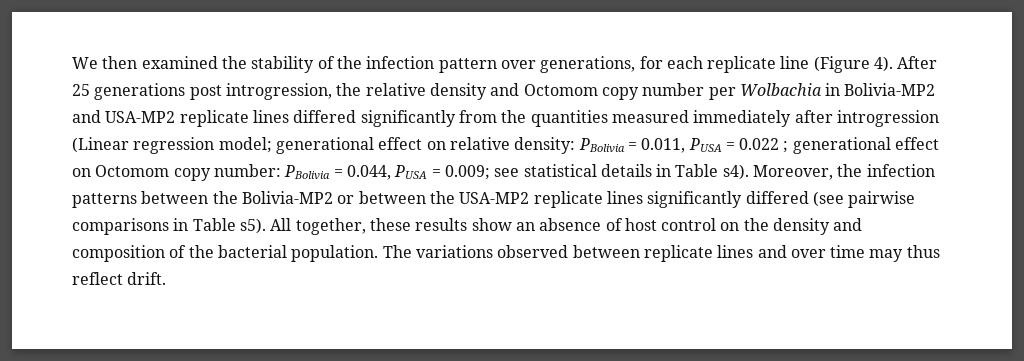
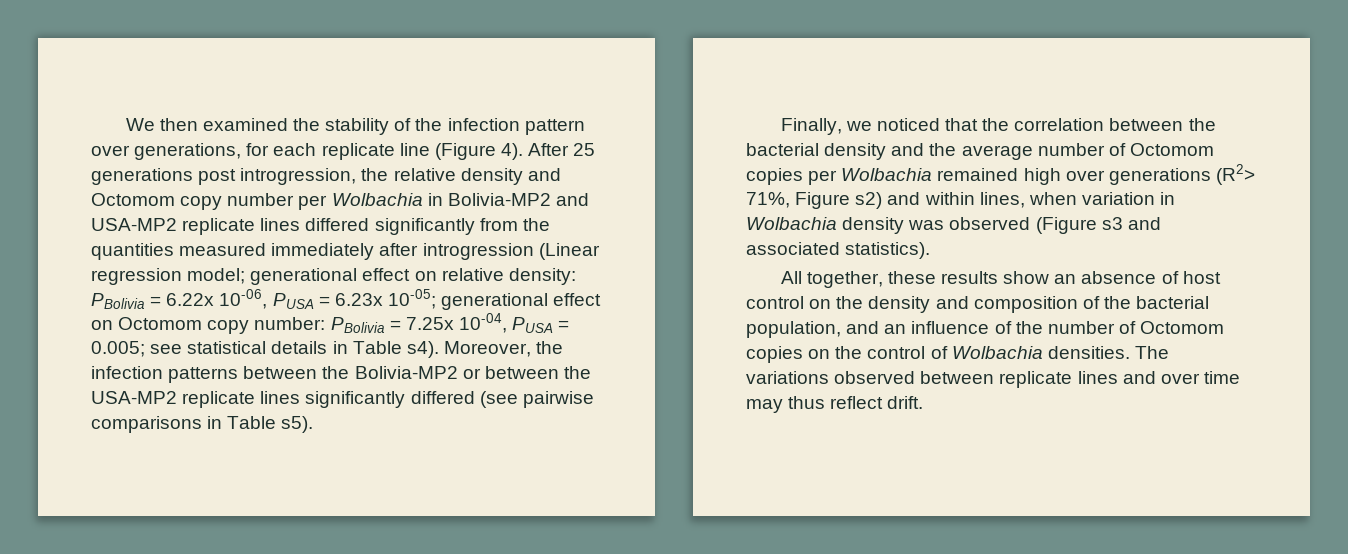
[641,138,789,153] 0.011, PUSA = 0.022 ; -> [166,289,436,309] 6.22x 10-06, PUSA = 6.23x 10-05;
[346,165,490,180] 0.044, PUSA = 0.009; -> [405,313,570,333] [91,341,145,357] 7.25x 10-04, PUSA = 0.005;
(266, 226) none -> [780,118,1216,135] [746,143,1214,160] [746,164,1255,185] [746,192,1176,209] [746,217,1161,234] [746,242,931,259] // Finally, we noticed that the correlation between the bacterial density and the average number of Octomom copies per Wolbachia remained high over generations (R2> 71%, Figure s2) and within lines, when variation in Wolbachia density was observed (Figure s3 and associated statistics). //
[291,245,379,262] population. -> [746,321,1225,338] [746,346,1130,363] population, and an influence of the number of Octomom copies on the control of Wolbachia densities.

